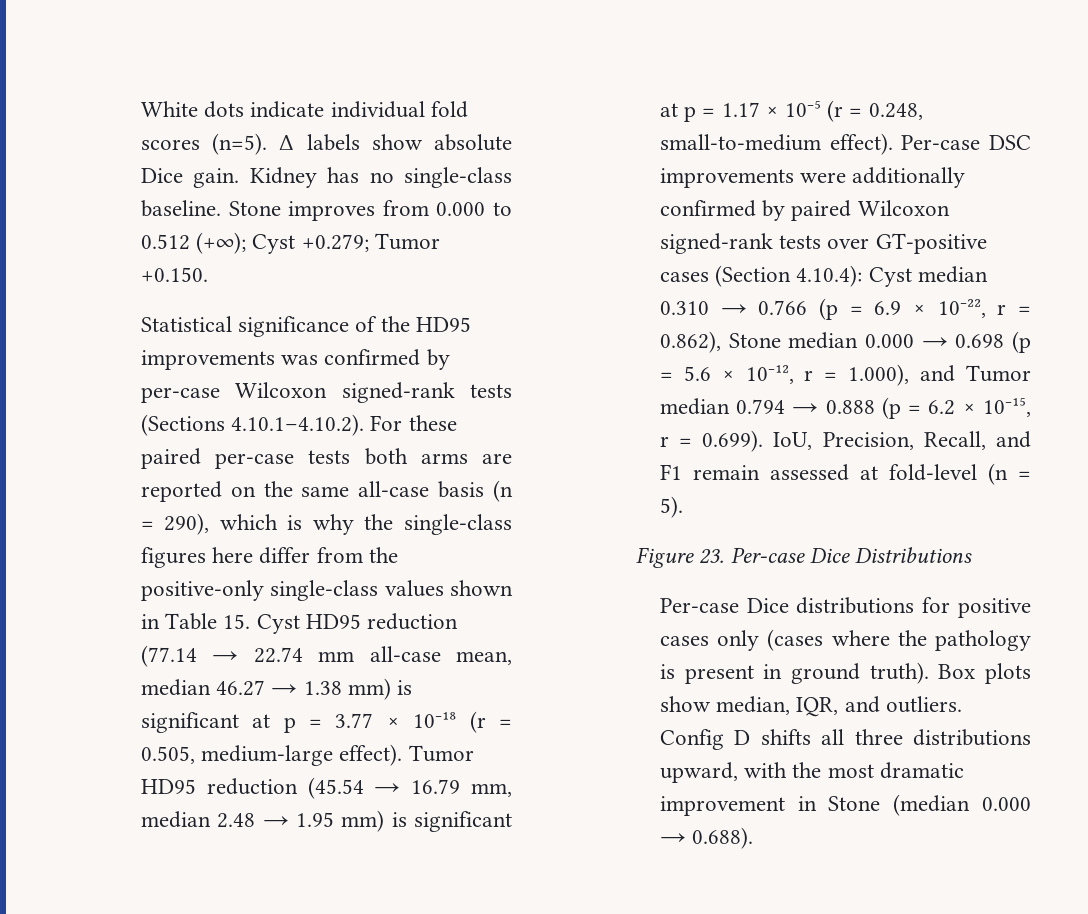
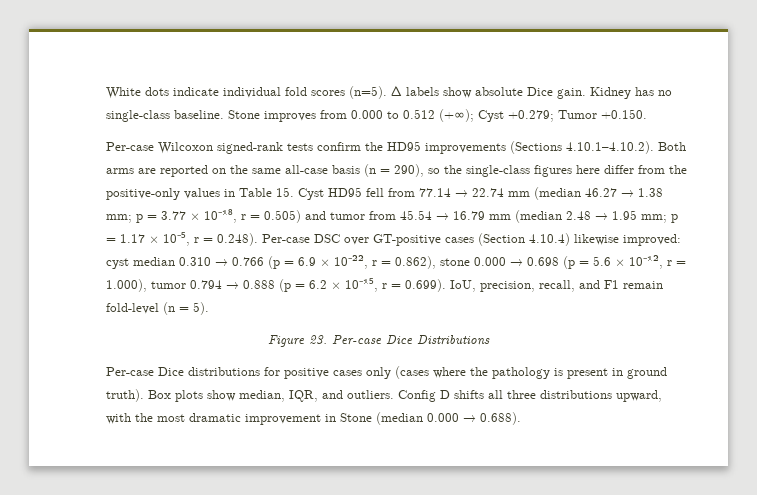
[140,316,471,337] [140,349,450,370] [140,382,512,403] [140,414,457,436] [140,448,408,469] Statistical significance of the HD95 improvements was confirmed by per-case Wilcoxon signed-rank tests (Sections 4.10.1–4.10.2). For these paired per-case tests both -> [106,141,687,154] Per-case Wilcoxon signed-rank tests confirm the HD95 improvements (Sections 4.10.1–4.10.2). Both
[219,514,354,535] which is why -> [428,168,441,174] so
[270,580,513,601] single-class values shown -> [184,188,221,199] values
[366,613,458,630] [140,645,512,667] [140,678,412,700] [140,711,512,733] [140,744,474,766] [140,777,512,799] [140,810,512,832] [659,100,923,122] [659,133,1031,155] [659,167,966,188] [659,200,950,221] [659,233,987,254] [659,265,912,287] reduction (77.14 → 22.74 mm all-case mean, median 46.27 → 1.38 mm) is significant at p = 3.77 × 10⁻¹⁸ (r = 0.505, medium-large effect). Tumor HD95 reduction (45.54 → 16.79 mm, median 2.48 → 1.95 mm) is significant at p = 1.17 × 10⁻⁵ (r = 0.248, small-to-medium effect). Per-case DSC improvements were additionally confirmed by paired Wilcoxon signed-rank tests over GT-positive cases (Section 4.10.4): Cyst -> [366,187,664,200] [106,209,679,223] [106,232,682,246] [106,258,130,269] fell from 77.14 → 22.74 mm (median 46.27 → 1.38 mm; p = 3.77 × 10⁻¹⁸, r = 0.505) and tumor from 45.54 → 16.79 mm (median 2.48 → 1.95 mm; p = 1.17 × 10⁻⁵, r = 0.248). Per-case DSC over GT-positive cases (Section 4.10.4) likewise improved: cyst
[728,332,859,349] Stone median -> [440,258,471,266] stone
[920,365,1031,382] [659,398,730,415] and Tumor median -> [151,281,187,289] tumor
[822,431,986,450] Precision, Recall, -> [480,280,576,292] precision, recall,
[769,464,878,481] assessed at -> (664, 285) none

